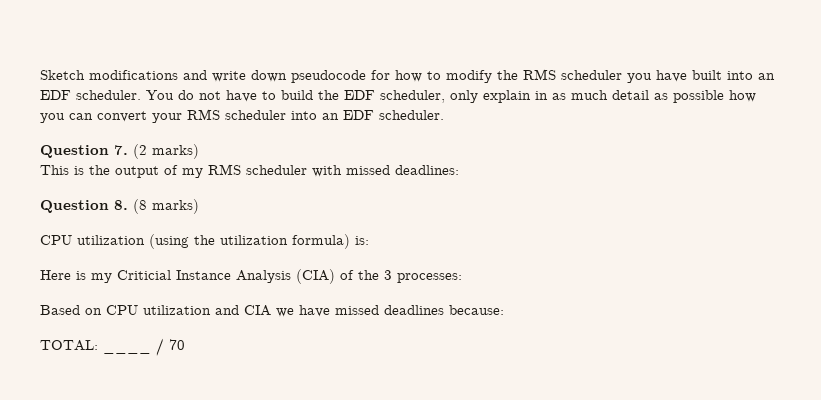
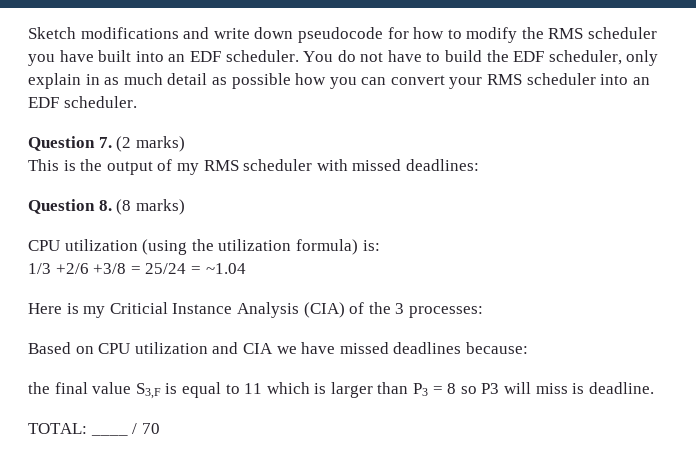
(369, 240) none -> [28,263,246,274] // 1/3 +2/6 +3/8 = 25/24 = ~1.04
(504, 310) none -> [28,382,654,399] // the final value S3,F is equal to 11 which is larger than P3 = 8 so P3 will miss is deadline.

